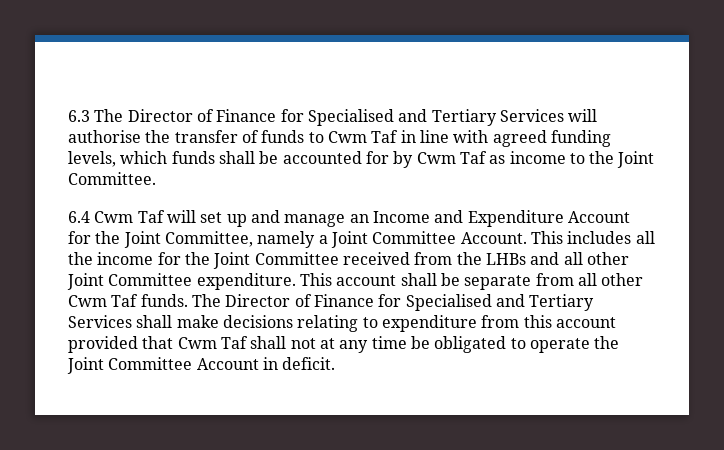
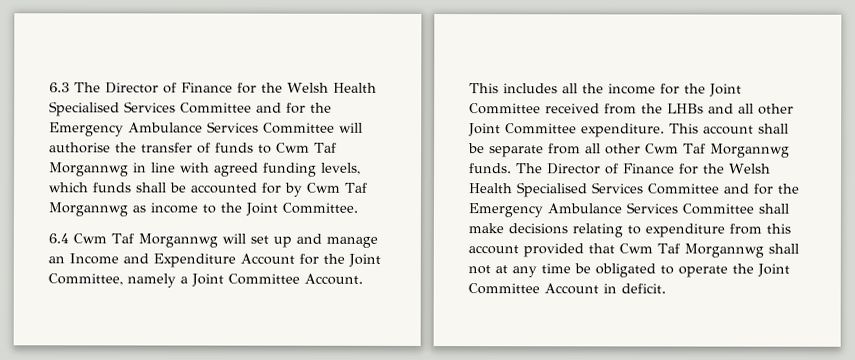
[307,109,564,126] Specialised and Tertiary Services -> [261,82,377,93] [49,101,332,117] [49,121,335,137] the Welsh Health Specialised Services Committee and for the Emergency Ambulance Services Committee
(399, 136) none -> [49,162,129,177] Morgannwg
(487, 157) none -> [48,202,128,217] Morgannwg
(165, 216) none -> [137,233,218,248] Morgannwg
(139, 300) none -> [709,143,790,158] Morgannwg
[405,294,595,311] [68,315,132,328] Specialised and Tertiary Services -> [703,163,771,174] [468,182,799,198] [468,202,754,218] the Welsh Health Specialised Services Committee and for the Emergency Ambulance Services Committee
(248, 342) none -> [683,243,764,258] Morgannwg

